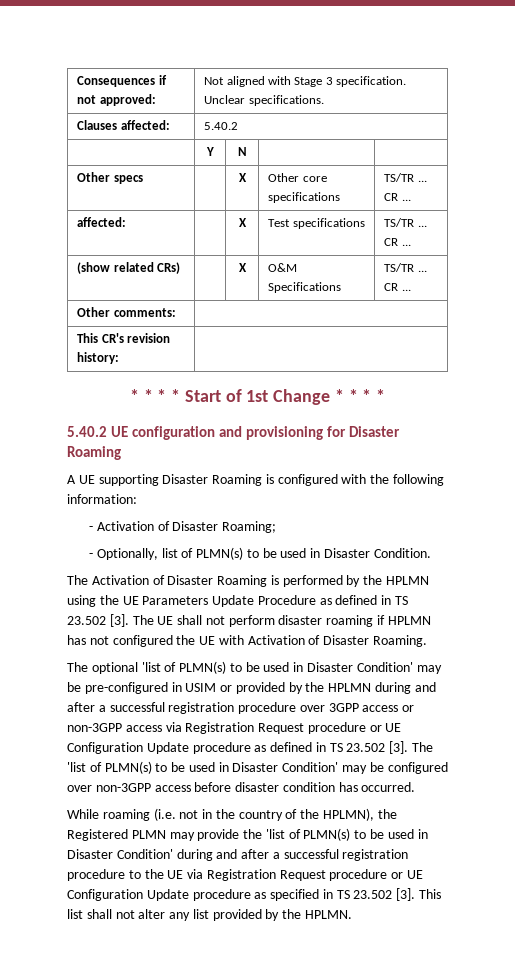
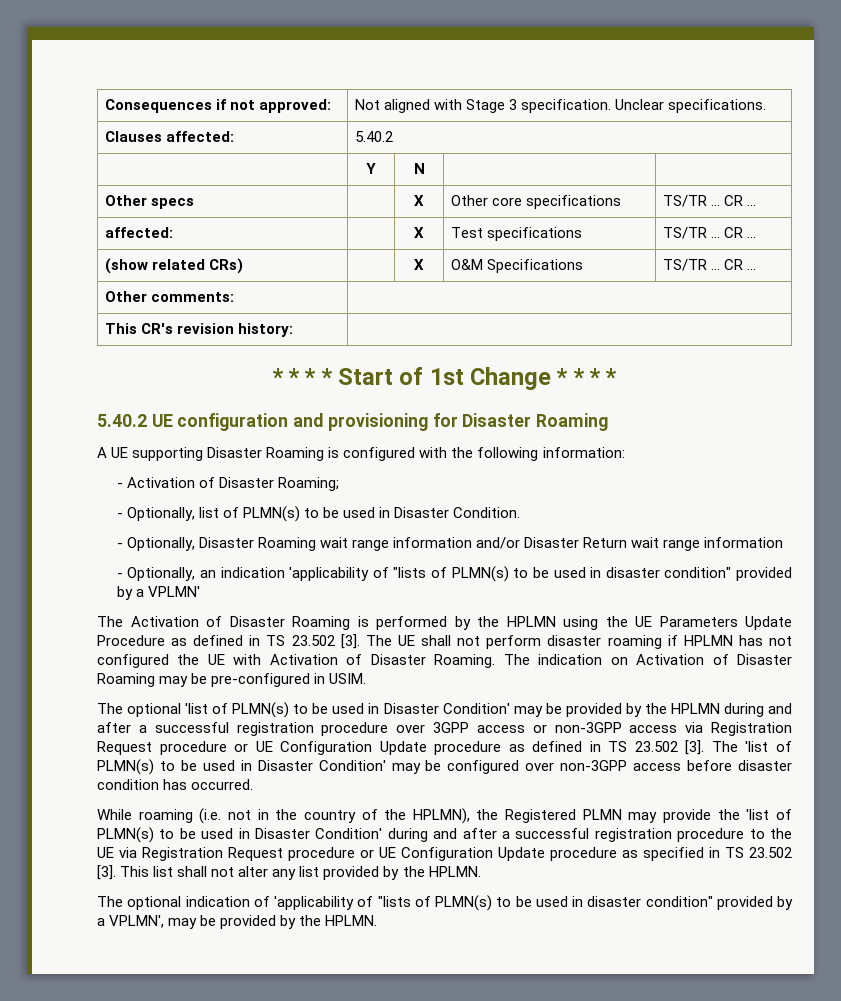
(431, 553) none -> [116,537,784,551] [116,566,792,582] [116,586,200,600] // - Optionally, Disaster Roaming wait range information and/or Disaster Return wait range information // - Optionally, an indication 'applicability of "lists of PLMN(s) to be used in disaster condition" provided by a VPLMN'
(428, 641) none -> [503,654,792,665] [97,673,367,687] The indication on Activation of Disaster Roaming may be pre-configured in USIM.
[84,682,233,694] pre-configured in USIM or -> (562, 708) none
(353, 914) none -> [97,895,793,911] [97,915,378,929] // The optional indication of 'applicability of "lists of PLMN(s) to be used in disaster condition" provided by a VPLMN', may be provided by the HPLMN.

